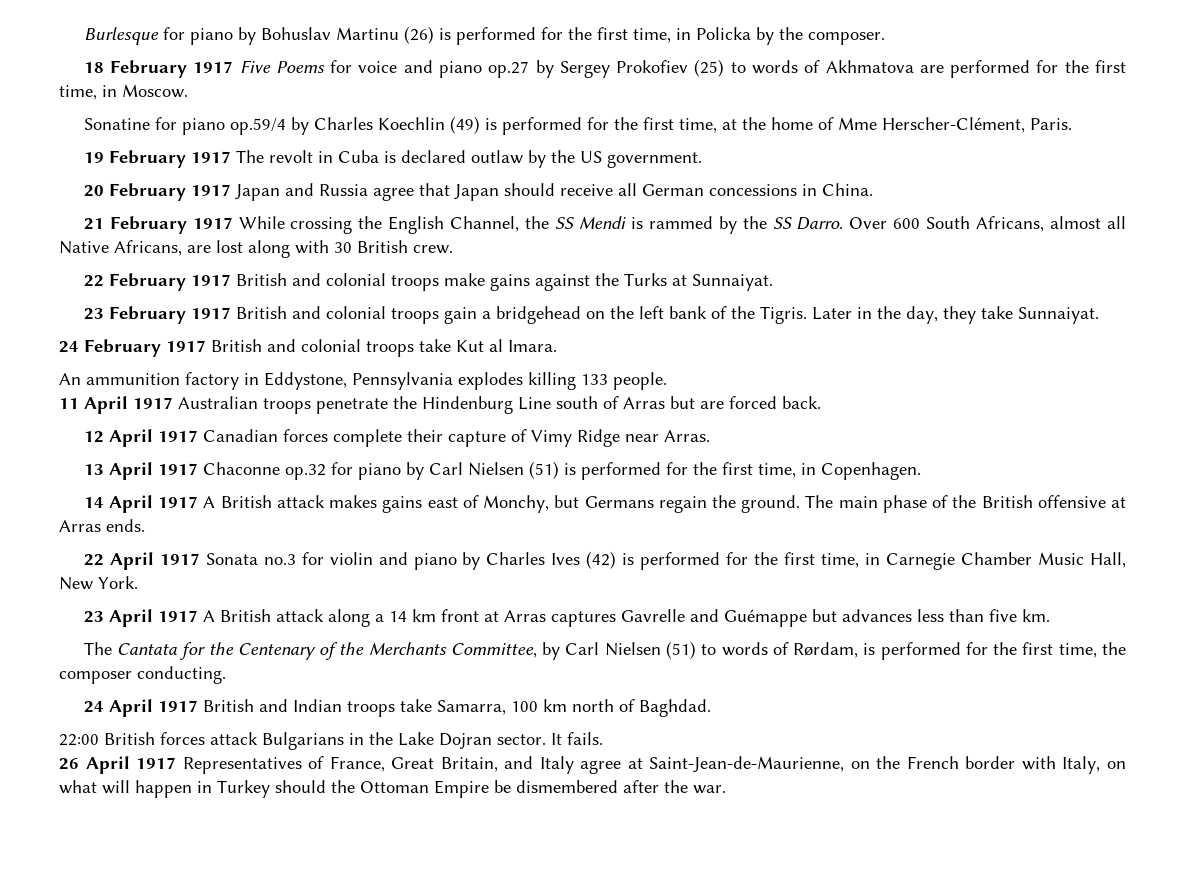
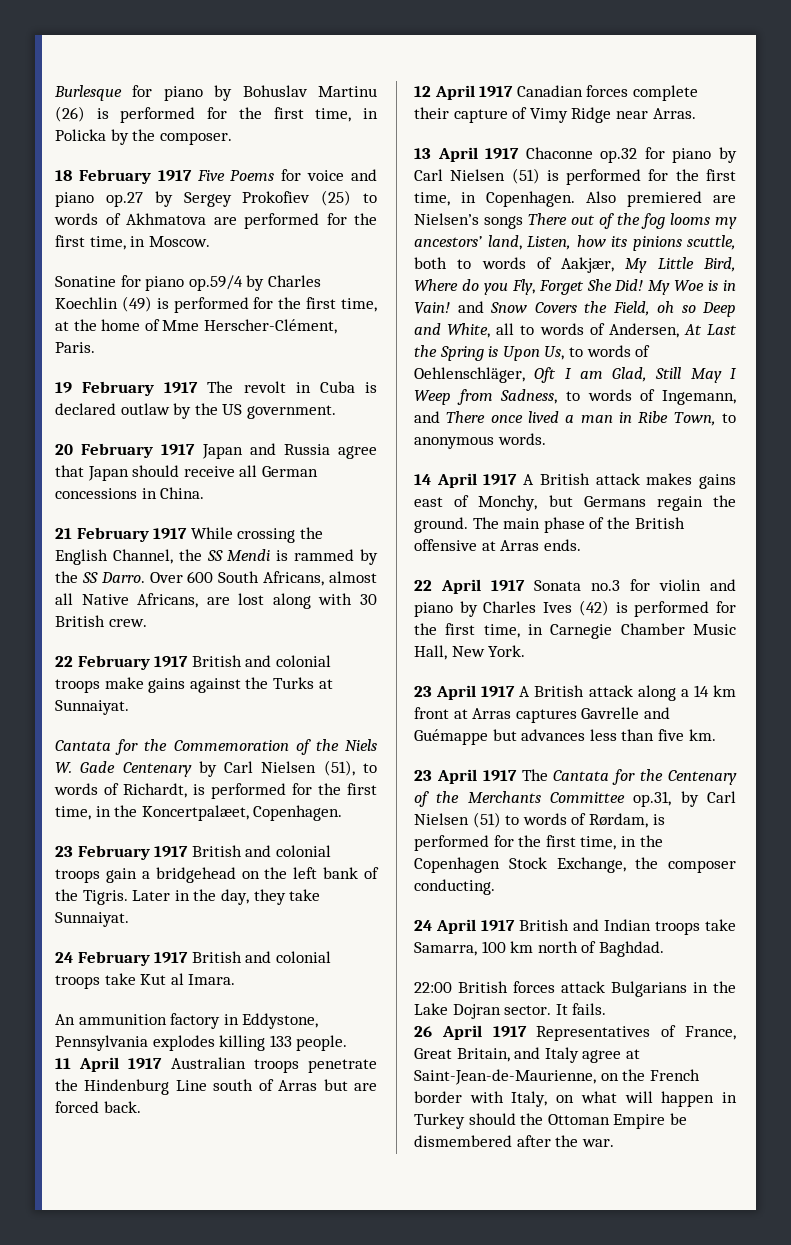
(773, 282) none -> [55,739,377,755] [55,760,377,777] [54,783,377,799] [55,805,343,821] // Cantata for the Commemoration of the Niels W. Gade Centenary by Carl Nielsen (51), to words of Richardt, is performed for the first time, in the Koncertpalæet, Copenhagen.
(921, 471) none -> [586,191,736,207] [414,213,737,229] [414,235,736,251] [414,257,736,273] [414,279,736,295] [414,301,736,317] [414,323,737,338] [414,345,651,361] [414,367,737,383] [414,389,736,405] [414,411,736,426] [414,433,546,449] Also premiered are Nielsen’s songs There out of the fog looms my ancestors’ land, Listen, how its pinions scuttle, both to words of Aakjær, My Little Bird, Where do you Fly, Forget She Did! My Woe is in Vain! and Snow Covers the Field, oh so Deep and White, all to words of Andersen, At Last the Spring is Upon Us, to words of Oehlenschläger, Oft I am Glad, Still May I Weep from Sadness, to words of Ingemann, and There once lived a man in Ribe Town, to anonymous words.
(1050, 615) none -> [414,769,517,784] 23 April 1917
[450,643,537,658] Committee, -> [550,791,672,807] Committee op.31,
(1097, 650) none -> [620,835,663,847] [414,857,626,873] in the Copenhagen Stock Exchange,

